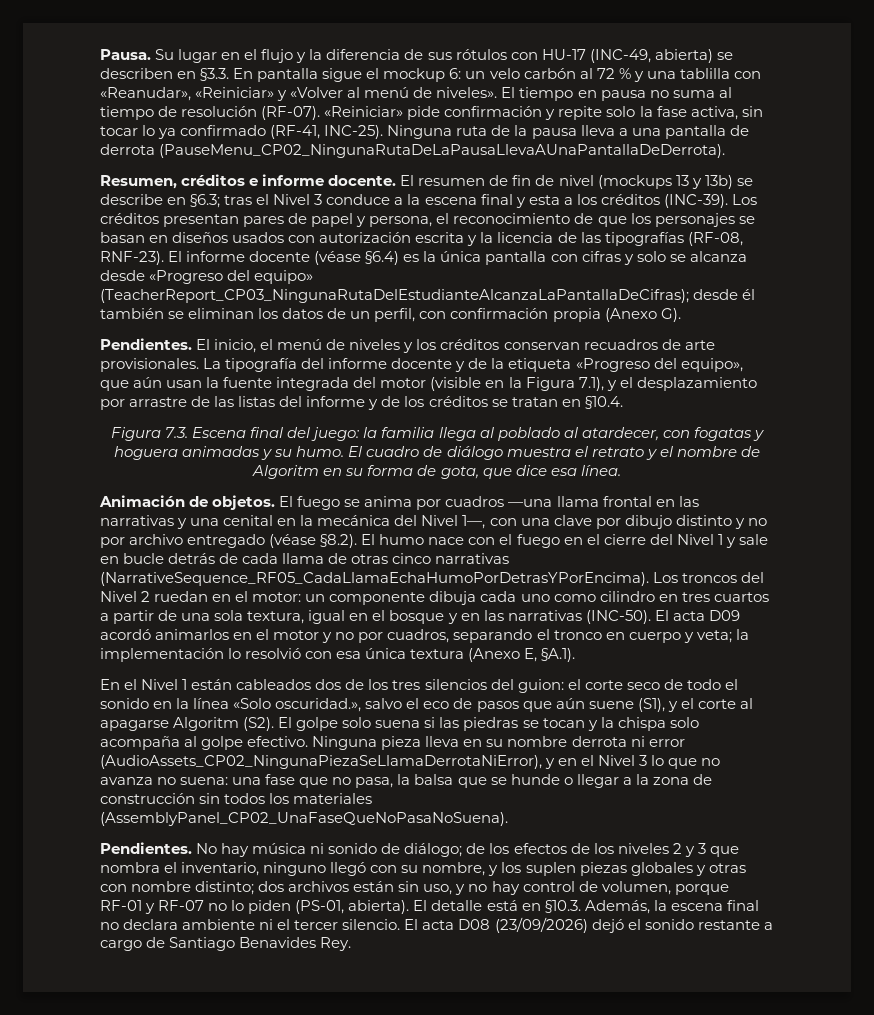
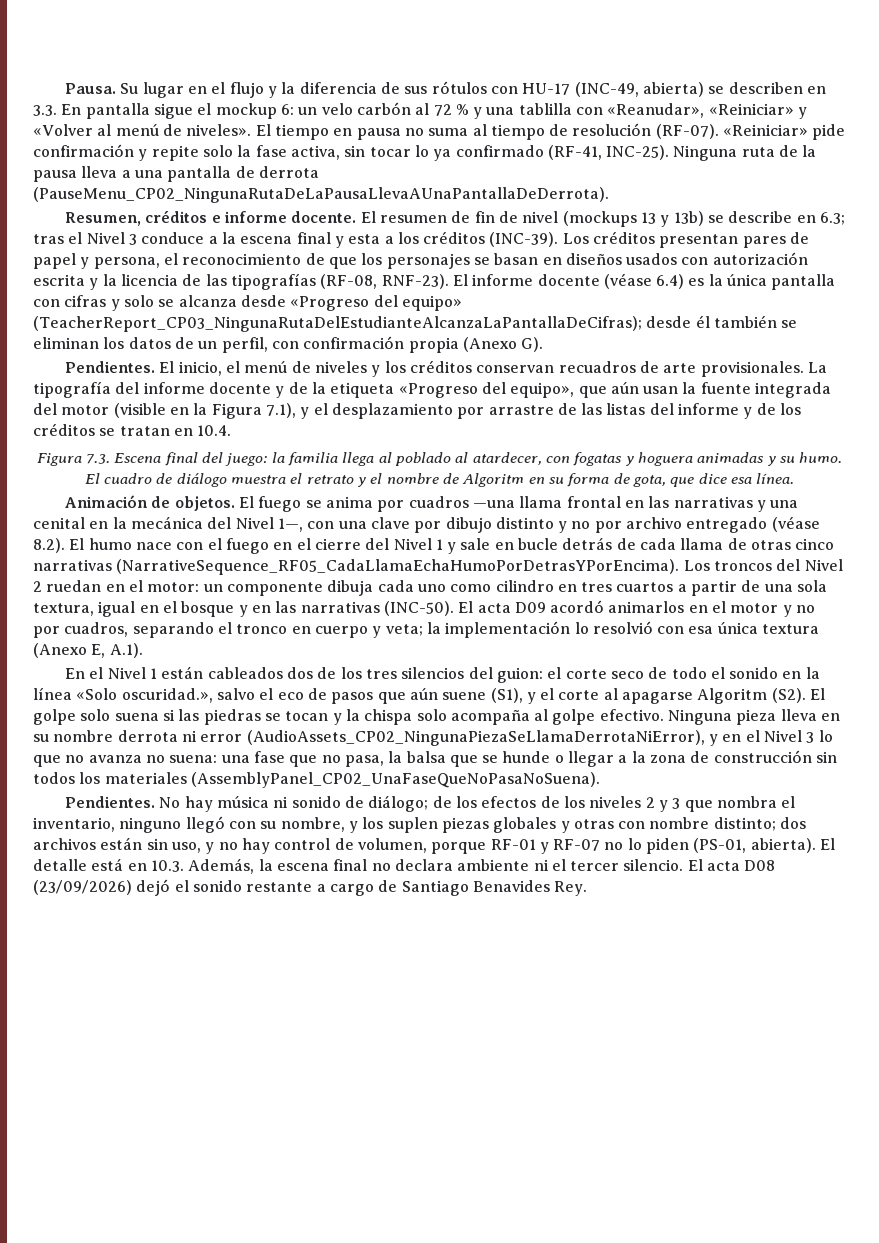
[200,68,230,81] §3.3. -> [33,105,57,116] 3.3.
[190,194,221,208] §6.3; -> [819,212,845,225] 6.3;
[365,251,400,265] §6.4) -> [656,274,685,289] 6.4)
[584,396,623,409] §10.4. -> [197,425,232,436] 10.4.
[320,534,358,548] §8.2). -> [33,538,65,553] 8.2).
[541,648,576,662] §A.1). -> [109,643,143,658] A.1).
[544,900,581,913] §10.3. -> [150,860,184,872] 10.3.

